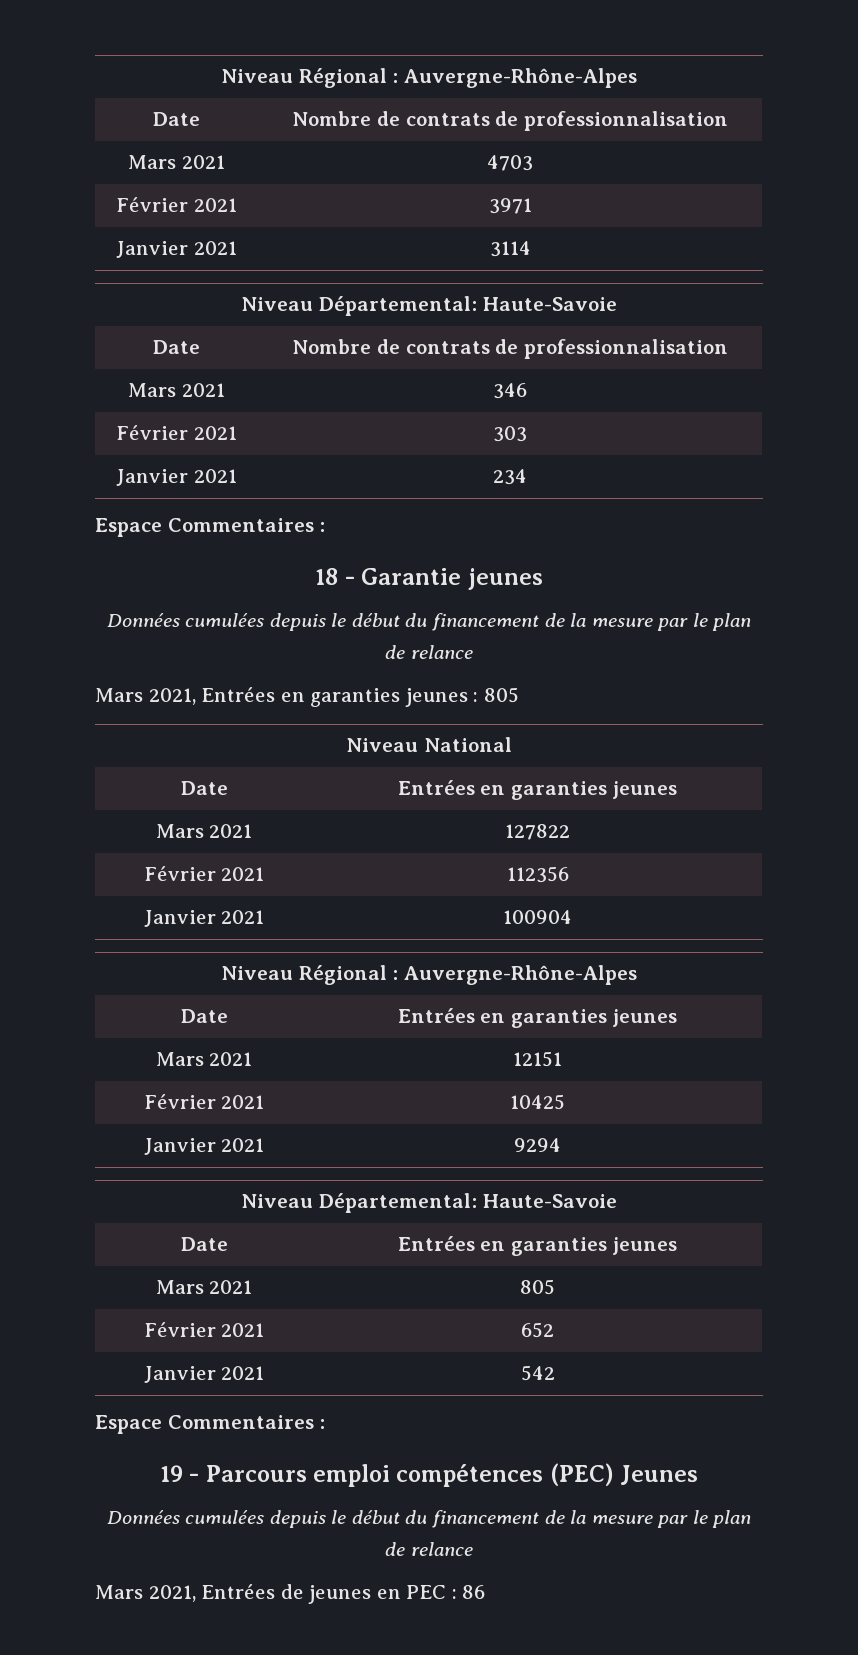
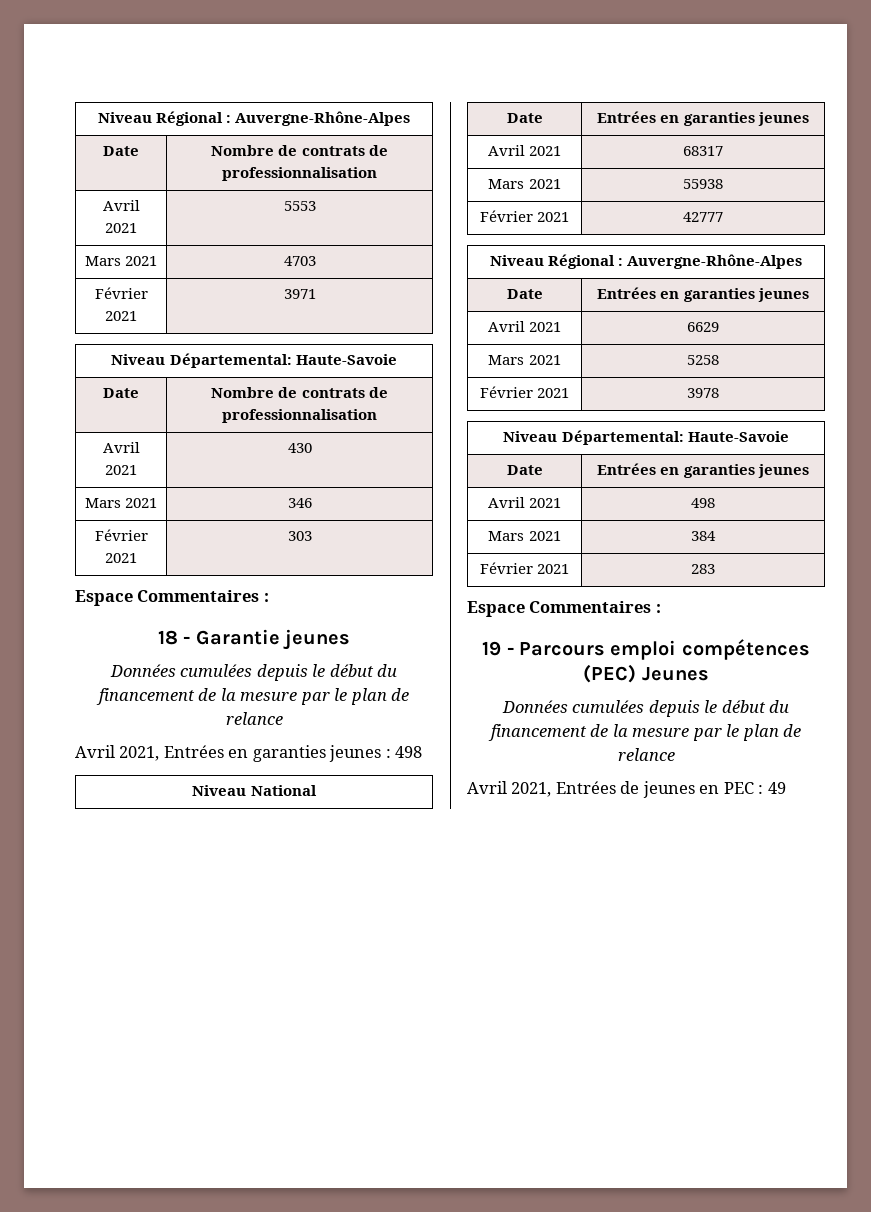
(728, 121) none -> [102,200,140,211] [105,223,137,233] [283,201,316,211] // Avril 2021 | 5553
[116,241,237,258] [489,241,531,257] // Janvier 2021 | 3114 -> (316, 294) none
(728, 349) none -> [102,442,140,453] [105,465,137,475] [287,443,312,453] // Avril 2021 | 430
[116,469,237,486] [493,469,527,485] // Janvier 2021 | 234 -> (312, 536) none
[95,688,143,702] Mars -> [75,745,115,758] Avril
[483,687,519,703] 805 -> [395,746,423,758] 498
[155,824,253,838] [505,824,570,840] [143,866,265,881] [506,866,569,883] [143,910,265,927] [503,910,572,924] // Mars 2021 | 127822 // Février 2021 | 112356 // Janvier 2021 | 100904 -> [487,145,562,156] [683,146,723,156] [488,179,561,189] [683,179,723,189] [479,210,570,222] [683,212,723,222] // Avril 2021 | 68317 // Mars 2021 | 55938 // Février 2021 | 42777
[155,1052,253,1066] [513,1051,562,1067] [143,1094,265,1109] [510,1094,565,1110] [143,1138,265,1155] [514,1138,561,1152] // Mars 2021 | 12151 // Février 2021 | 10425 // Janvier 2021 | 9294 -> [487,321,562,332] [687,322,719,332] [488,355,561,365] [687,355,719,365] [479,386,570,398] [687,388,719,398] // Avril 2021 | 6629 // Mars 2021 | 5258 // Février 2021 | 3978
[155,1280,253,1294] [520,1279,555,1295] [143,1322,265,1337] [521,1322,554,1338] [143,1366,265,1383] [520,1365,555,1381] // Mars 2021 | 805 // Février 2021 | 652 // Janvier 2021 | 542 -> [487,497,562,508] [691,498,715,508] [488,531,561,541] [691,531,716,541] [479,562,570,574] [691,564,715,574] // Avril 2021 | 498 // Mars 2021 | 384 // Février 2021 | 283
[95,1585,143,1599] Mars -> [467,781,507,794] Avril
[462,1585,486,1599] 86 -> [767,782,786,794] 49

